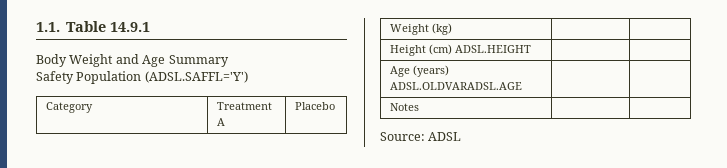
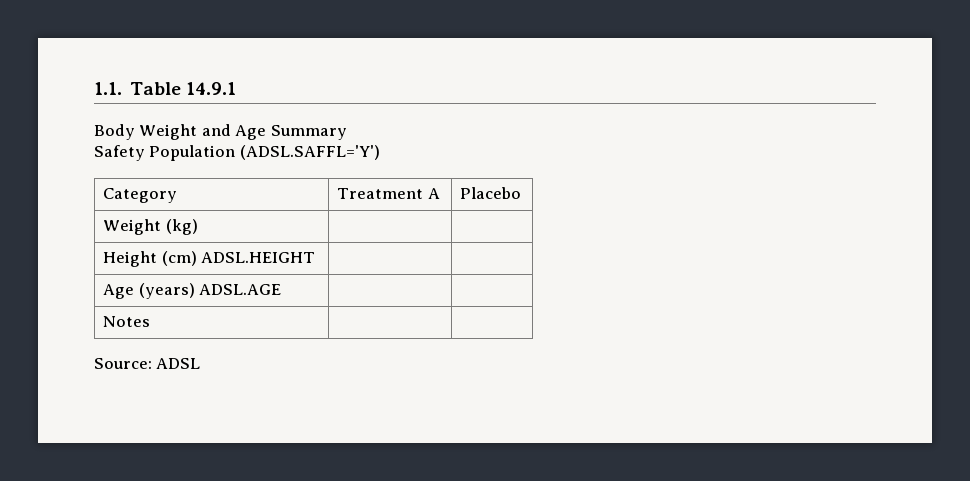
[389,82,522,90] ADSL.OLDVARADSL.AGE -> [199,284,282,295] ADSL.AGE

